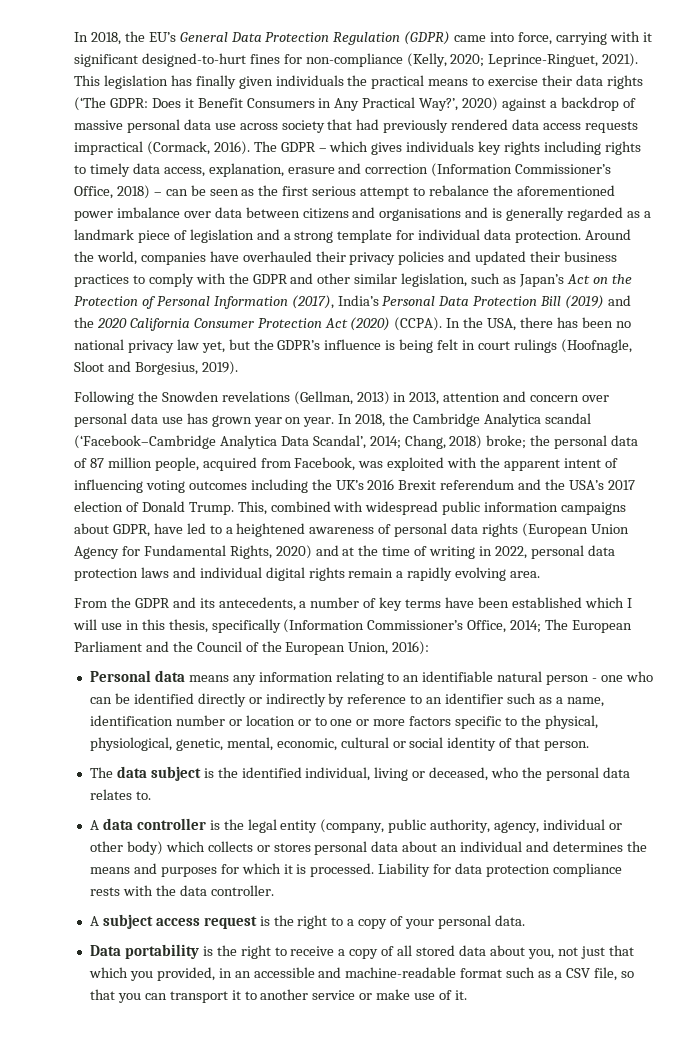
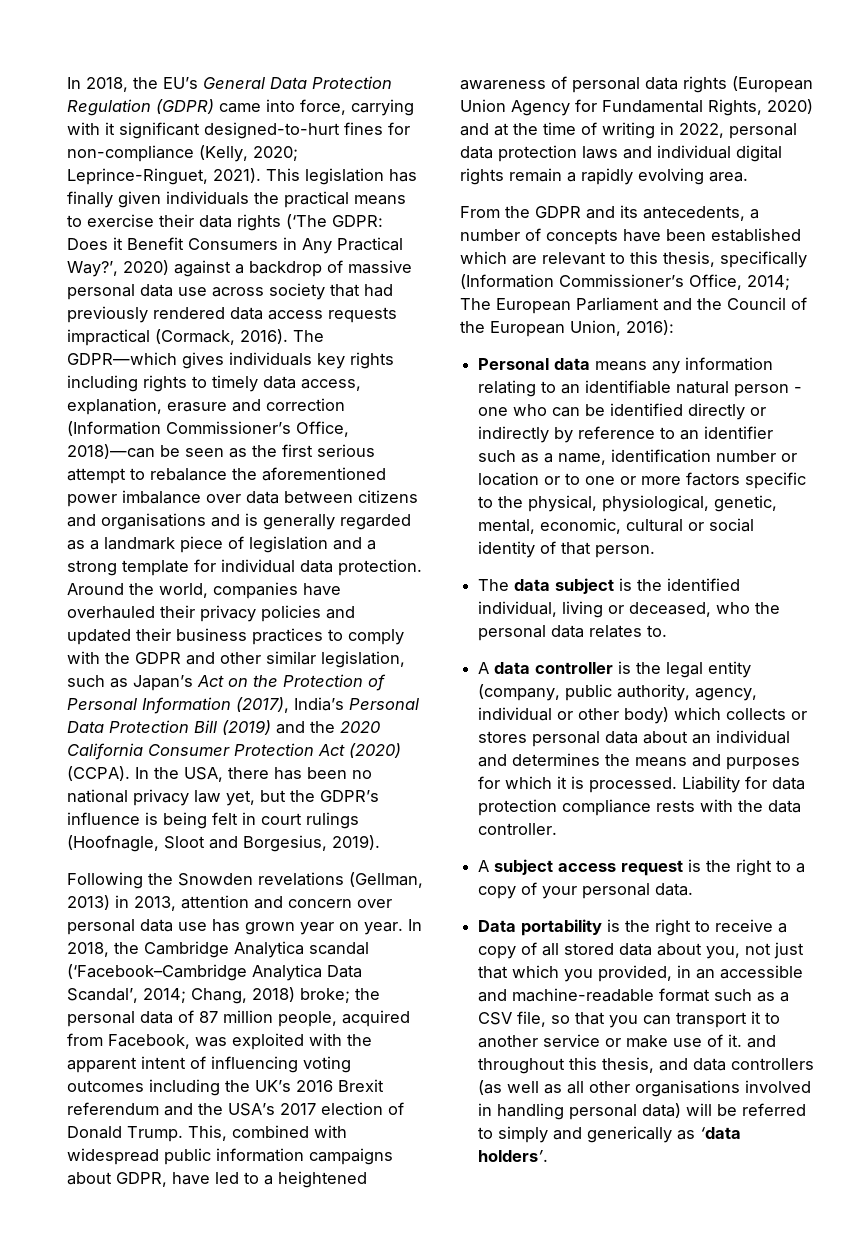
[280,141,369,152] GDPR – which -> [67,352,177,365] GDPR—which
[116,185,188,199] 2018) – can -> [67,444,155,459] 2018)—can
[379,597,442,611] key terms -> [546,229,618,245] concepts
[626,598,632,608] [73,619,139,630] I will use in -> [512,252,625,265] are relevant to
(467, 995) none -> [747,1035,777,1048] [478,1057,815,1074] [478,1080,812,1097] [478,1103,807,1120] [478,1126,742,1143] [478,1150,549,1162] and throughout this thesis, and data controllers (as well as all other organisations involved in handling personal data) will be referred to simply and generically as ‘data holders’.

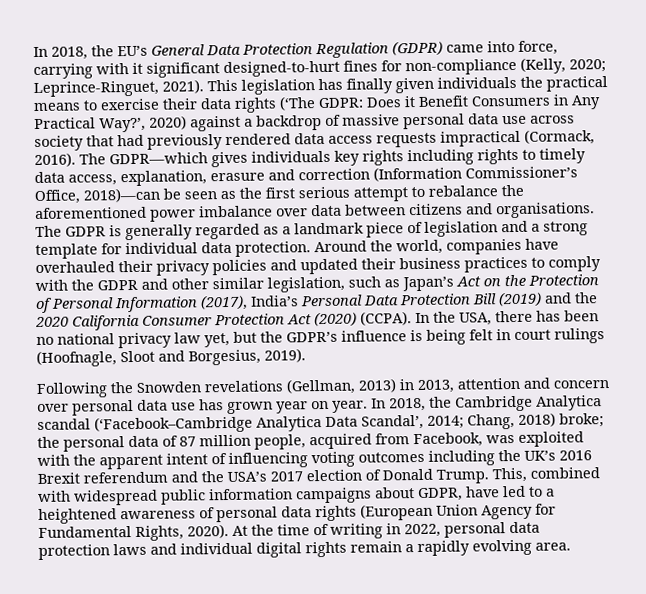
[101,513,240,530] organisations and -> [496,202,595,219] [35,225,106,238] organisations. The GDPR
[767,99,813,114] [460,123,509,136] 2020) and at -> [187,524,248,539] 2020). At
[460,205,759,221] [460,228,801,245] [460,251,807,268] [460,274,790,290] [460,297,807,314] [460,320,674,337] [478,357,774,374] [478,380,803,397] [478,403,767,420] [478,426,774,443] [478,449,798,465] [478,472,807,489] [478,495,778,512] [478,518,755,534] [478,541,656,558] [478,578,741,594] [478,601,781,618] [478,625,668,641] [478,661,752,678] [478,684,758,701] [478,707,808,724] [478,730,791,747] [478,753,801,770] [478,776,806,793] [478,799,802,816] [478,823,558,835] [478,859,806,876] [478,882,694,899] [478,919,788,936] [478,942,805,959] [478,965,804,982] [478,988,790,1002] [478,1011,781,1028] [478,1034,777,1048] [478,1057,815,1074] [478,1080,812,1097] [478,1103,807,1120] [478,1126,742,1143] [478,1150,549,1162] // From the GDPR and its antecedents, a number of concepts have been established which are relevant to this thesis, specifically (Information Commissioner’s Office, 2014; The European Parliament and the Council of the European Union, 2016): // Personal data means any information relating to an identifiable natural person - one who can be identified directly or indirectly by reference to an identifier such as a name, identification number or location or to one or more factors specific to the physical, physiological, genetic, mental, economic, cultural or social identity of that person. // The data subject is the identified individual, living or deceased, who the personal data relates to. // A data controller is the legal entity (company, public authority, agency, individual or other body) which collects or stores personal data about an individual and determines the means and purposes for which it is processed. Liability for data protection compliance rests with the data controller. // A subject access request is the right to a copy of your personal data. // Data portability is the right to receive a copy of all stored data about you, not just that which you provided, in an accessible and machine-readable format such as a CSV file, so that you can transport it to another service or make use of it. and throughout this thesis, and data controllers (as well as all other organisations involved in handling personal data) will be referred to simply and generically as ‘data holders’. -> (571, 546) none

